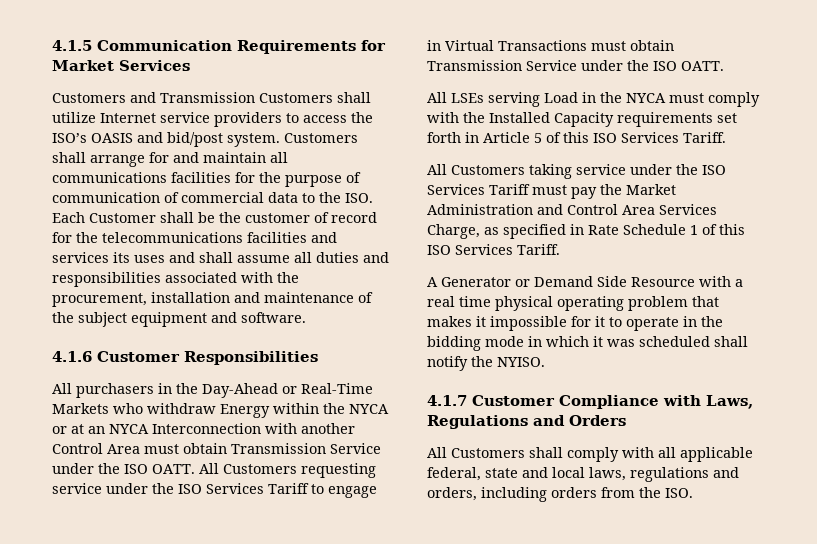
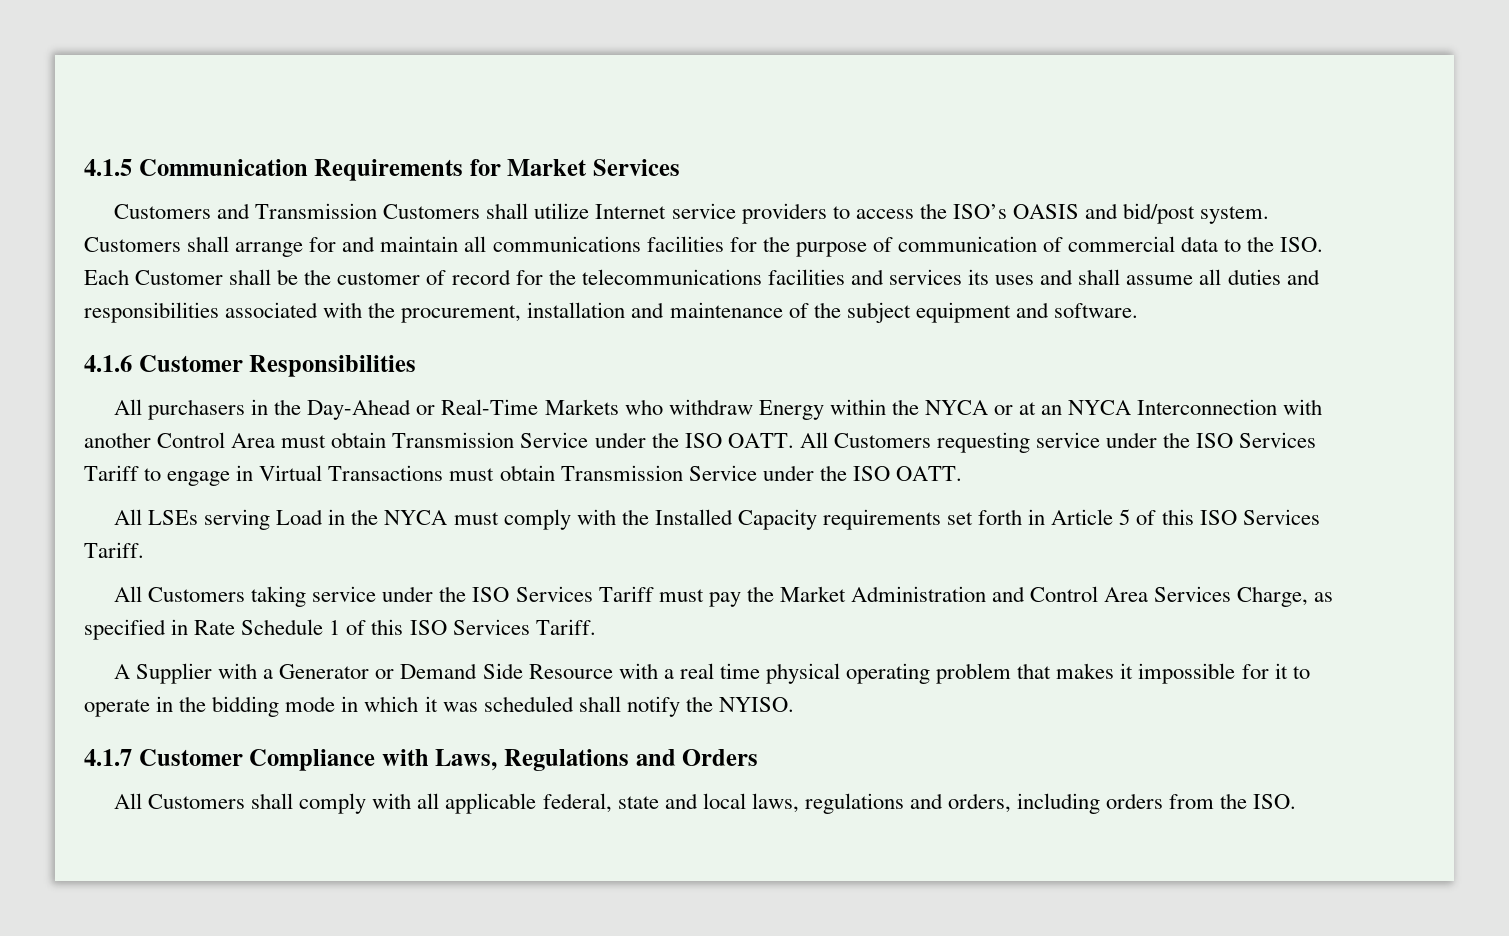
(438, 282) none -> [136,663,274,684] Supplier with a

